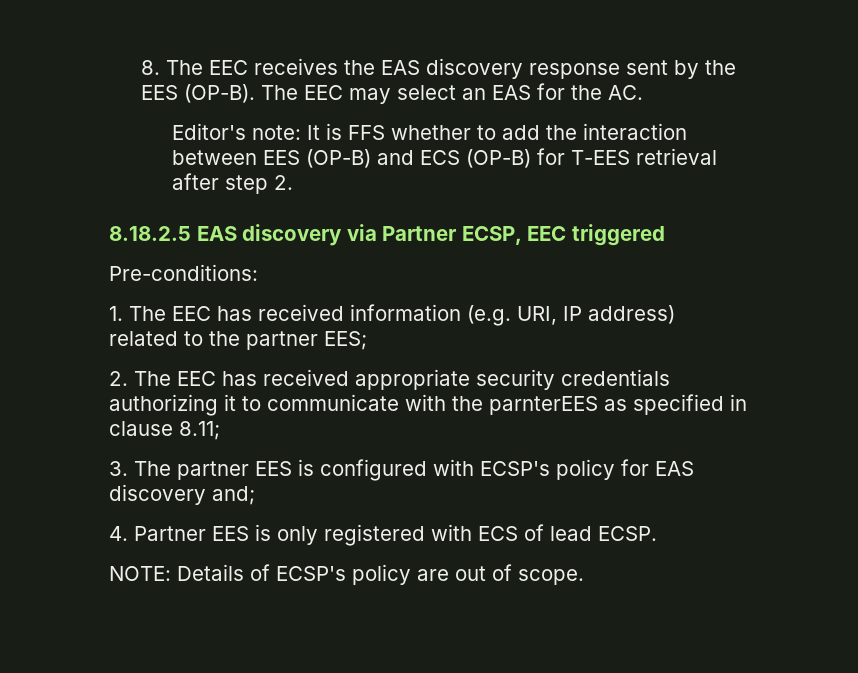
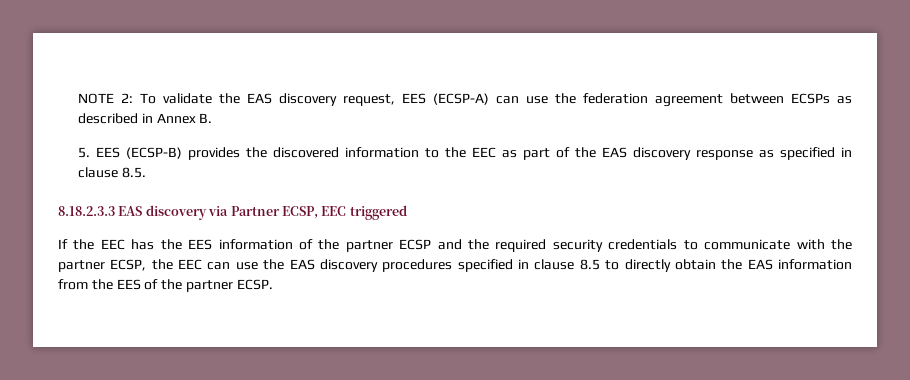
[140,58,736,79] [140,83,643,104] [172,123,688,140] [172,148,718,168] [172,173,294,194] [109,226,191,241] 8. The EEC receives the EAS discovery response sent by the EES (OP-B). The EEC may select an EAS for the AC. // Editor's note: It is FFS whether to add the interaction between EES (OP-B) and ECS (OP-B) for T-EES retrieval after step 2. // 8.18.2.5 -> [78,93,852,107] [78,113,213,124] [78,147,852,160] [78,167,146,178] [58,206,115,216] NOTE 2: To validate the EAS discovery request, EES (ECSP-A) can use the federation agreement between ECSPs as described in Annex B. // 5. EES (ECSP-B) provides the discovered information to the EEC as part of the EAS discovery response as specified in clause 8.5. // 8.18.2.3.3
[109,264,258,281] [109,304,675,326] [109,331,367,350] [109,369,670,390] [109,394,747,416] [109,421,220,440] [109,459,694,481] [109,484,255,505] [109,524,657,546] [109,564,584,585] Pre-conditions: // 1. The EEC has received information (e.g. URI, IP address) related to the partner EES; // 2. The EEC has received appropriate security credentials authorizing it to communicate with the parnterEES as specified in clause 8.11; // 3. The partner EES is configured with ECSP's policy for EAS discovery and; // 4. Partner EES is only registered with ECS of lead ECSP. // NOTE: Details of ECSP's policy are out of scope. -> [58,239,853,252] [58,259,852,272] [58,279,273,292] If the EEC has the EES information of the partner ECSP and the required security credentials to communicate with the partner ECSP, the EEC can use the EAS discovery procedures specified in clause 8.5 to directly obtain the EAS information from the EES of the partner ECSP.

